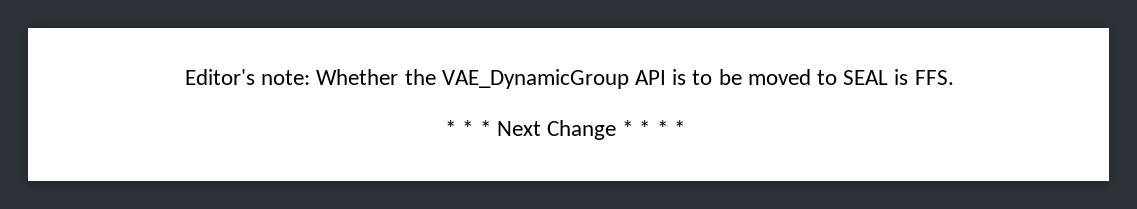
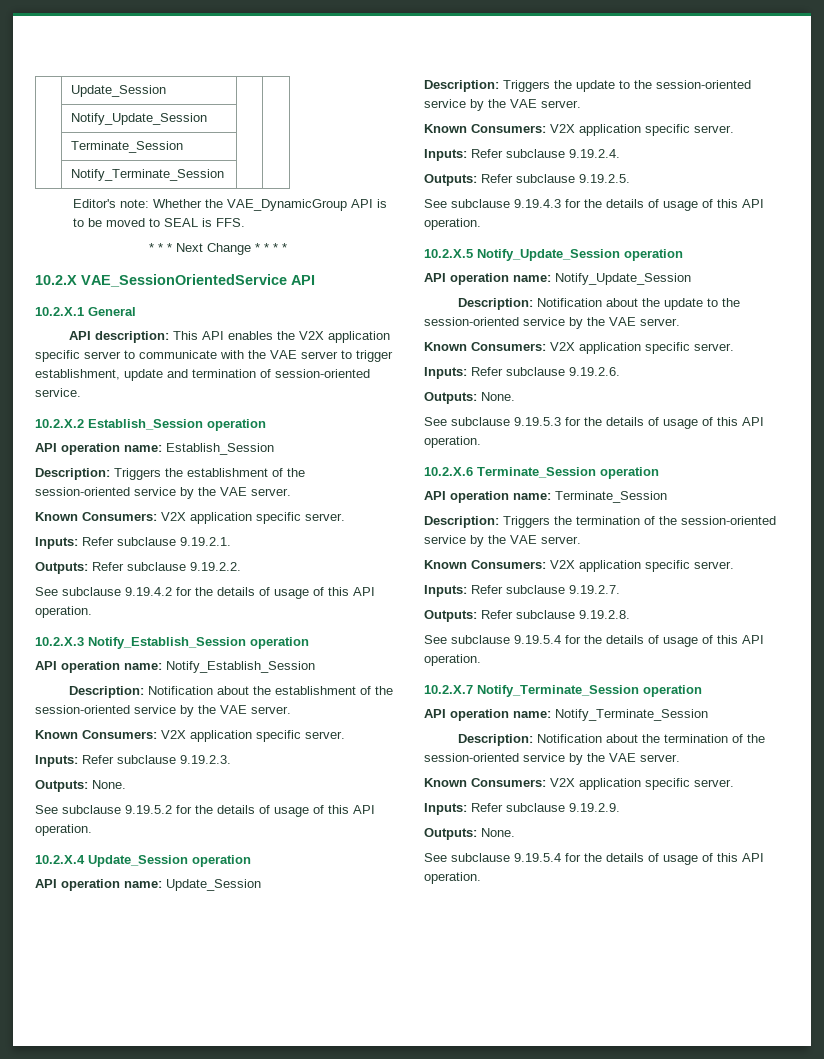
(184, 77) none -> [71,85,167,97] [71,113,208,125] [71,141,184,153] [71,169,225,181] | Update_Session | | // | Notify_Update_Session | | // | Terminate_Session | | // | Notify_Terminate_Session | | //
(685, 128) none -> [35,274,315,287] [35,307,136,316] [68,331,390,343] [35,350,393,362] [35,369,370,381] [35,388,81,397] [35,419,266,431] [35,443,274,455] [35,468,305,480] [35,487,291,499] [35,512,345,524] [35,537,231,549] [35,562,241,574] [35,587,375,599] [35,606,92,618] [35,637,309,649] [35,661,315,673] [68,686,393,698] [35,705,291,717] [35,730,345,742] [35,755,231,767] [35,780,126,792] [35,805,375,817] [35,824,92,836] [35,855,251,867] [35,879,261,891] [424,80,751,92] [424,99,581,111] [424,124,734,136] [424,149,620,161] [424,174,630,186] [424,199,764,211] [424,218,481,230] [424,249,683,261] [424,273,691,285] [457,298,740,310] [424,317,680,329] [424,342,734,354] [424,367,620,379] [424,392,515,404] [424,417,764,429] [424,436,481,448] [424,467,659,479] [424,491,667,503] [424,516,776,528] [424,535,581,547] [424,560,734,572] [424,585,620,597] [424,610,630,622] [424,635,764,647] [424,654,481,666] [424,685,702,697] [424,709,708,721] [457,734,765,746] [424,753,680,765] [424,778,734,790] [424,803,620,815] [424,828,515,840] [424,853,764,865] [424,872,481,884] // 10.2.X VAE_SessionOrientedService API // 10.2.X.1 General // API description: This API enables the V2X application specific server to communicate with the VAE server to trigger establishment, update and termination of session-oriented service. // 10.2.X.2 Establish_Session operation // API operation name: Establish_Session // Description: Triggers the establishment of the session-oriented service by the VAE server. // Known Consumers: V2X application specific server. // Inputs: Refer subclause 9.19.2.1. // Outputs: Refer subclause 9.19.2.2. // See subclause 9.19.4.2 for the details of usage of this API operation. // 10.2.X.3 Notify_Establish_Session operation // API operation name: Notify_Establish_Session // Description: Notification about the establishment of the session-oriented service by the VAE server. // Known Consumers: V2X application specific server. // Inputs: Refer subclause 9.19.2.3. // Outputs: None. // See subclause 9.19.5.2 for the details of usage of this API operation. // 10.2.X.4 Update_Session operation // API operation name: Update_Session // Description: Triggers the update to the session-oriented service by the VAE server. // Known Consumers: V2X application specific server. // Inputs: Refer subclause 9.19.2.4. // Outputs: Refer subclause 9.19.2.5. // See subclause 9.19.4.3 for the details of usage of this API operation. // 10.2.X.5 Notify_Update_Session operation // API operation name: Notify_Update_Session // Description: Notification about the update to the session-oriented service by the VAE server. // Known Consumers: V2X application specific server. // Inputs: Refer subclause 9.19.2.6. // Outputs: None. // See subclause 9.19.5.3 for the details of usage of this API operation. // 10.2.X.6 Terminate_Session operation // API operation name: Terminate_Session // Description: Triggers the termination of the session-oriented service by the VAE server. // Known Consumers: V2X application specific server. // Inputs: Refer subclause 9.19.2.7. // Outputs: Refer subclause 9.19.2.8. // See subclause 9.19.5.4 for the details of usage of this API operation. // 10.2.X.7 Notify_Terminate_Session operation // API operation name: Notify_Terminate_Session // Description: Notification about the termination of the session-oriented service by the VAE server. // Known Consumers: V2X application specific server. // Inputs: Refer subclause 9.19.2.9. // Outputs: None. // See subclause 9.19.5.4 for the details of usage of this API operation.

